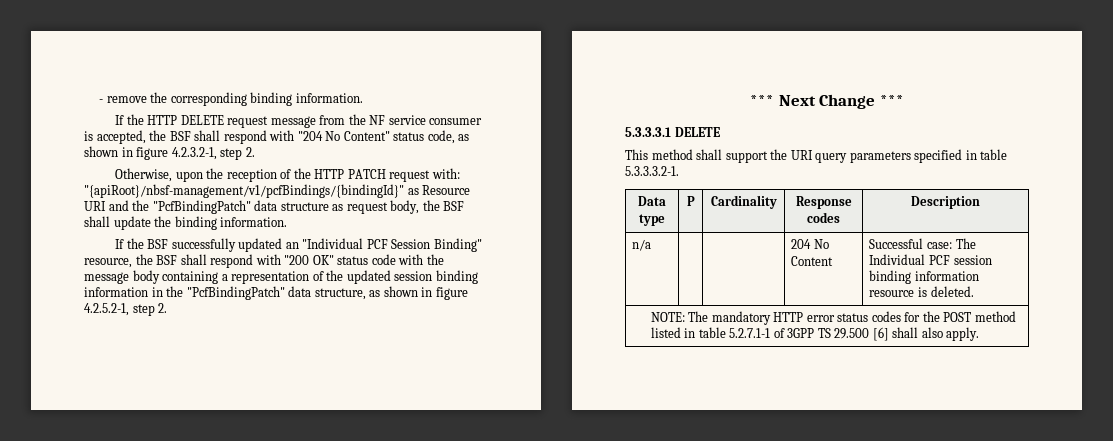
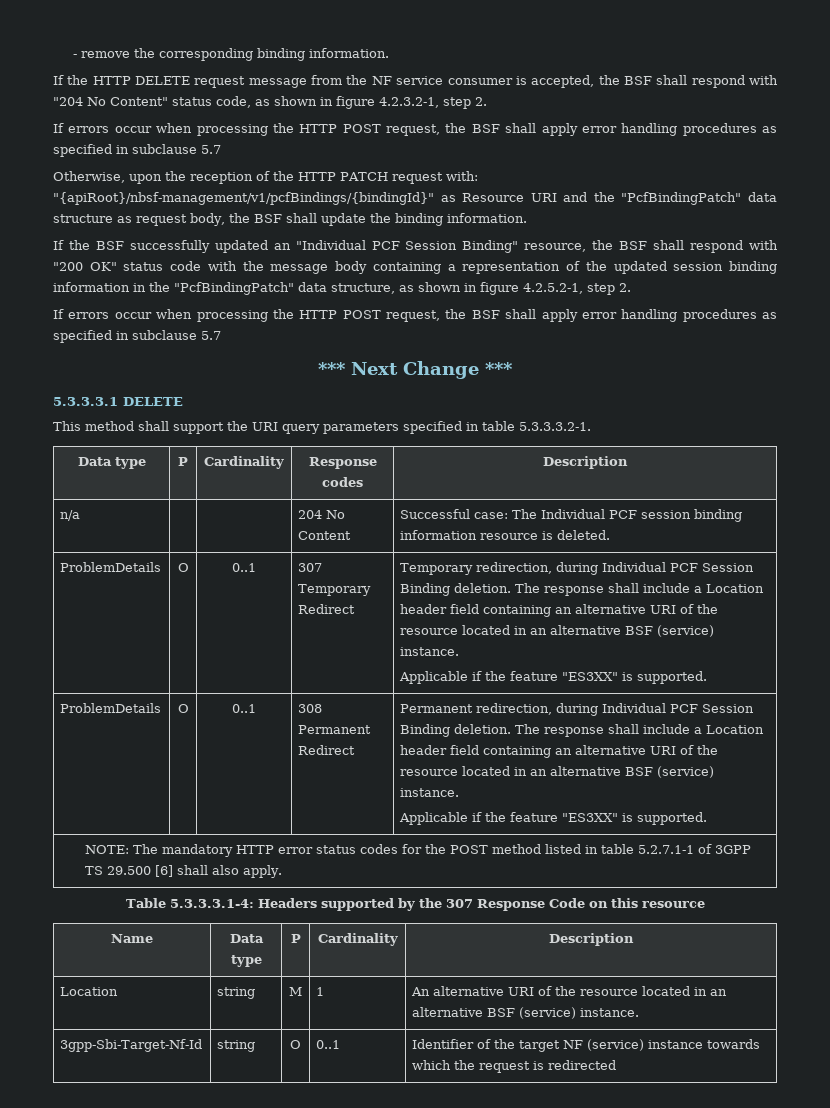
(255, 152) none -> [53,123,777,136] [53,144,221,157] // If errors occur when processing the HTTP POST request, the BSF shall apply error handling procedures as specified in subclause 5.7
(168, 308) none -> [53,309,777,322] [53,330,221,343] // If errors occur when processing the HTTP POST request, the BSF shall apply error handling procedures as specified in subclause 5.7
(974, 291) none -> [60,562,162,572] [177,563,189,572] [232,563,256,572] [298,563,323,572] [298,584,372,596] [298,604,356,614] [400,562,755,575] [400,583,765,596] [400,604,719,617] [400,625,715,637] [400,647,460,656] [399,671,708,684] [60,703,162,713] [177,704,189,713] [232,704,256,713] [298,704,323,713] [298,725,372,734] [298,745,356,755] [400,703,755,716] [400,724,765,737] [400,745,719,758] [400,766,715,778] [400,788,460,797] [399,812,708,825] // ProblemDetails | O | 0..1 | 307 Temporary Redirect | Temporary redirection, during Individual PCF Session Binding deletion. The response shall include a Location header field containing an alternative URI of the resource located in an alternative BSF (service) instance. // Applicable if the feature "ES3XX" is supported. // ProblemDetails | O | 0..1 | 308 Permanent Redirect | Permanent redirection, during Individual PCF Session Binding deletion. The response shall include a Location header field containing an alternative URI of the resource located in an alternative BSF (service) instance. // Applicable if the feature "ES3XX" is supported.
(980, 334) none -> [125,898,705,911] [111,934,153,943] [229,934,264,943] [230,955,262,967] [290,934,301,943] [317,933,398,946] [549,933,634,946] [60,987,119,996] [217,987,256,999] [289,987,302,996] [316,987,325,996] [411,986,728,996] [412,1007,640,1019] [60,1039,203,1052] [217,1040,256,1052] [290,1040,301,1049] [316,1040,341,1049] [412,1039,761,1052] [412,1060,617,1073] // Table 5.3.3.3.1-4: Headers supported by the 307 Response Code on this resource // Name | Data type | P | Cardinality | Description // Location | string | M | 1 | An alternative URI of the resource located in an alternative BSF (service) instance. // 3gpp-Sbi-Target-Nf-Id | string | O | 0..1 | Identifier of the target NF (service) instance towards which the request is redirected

